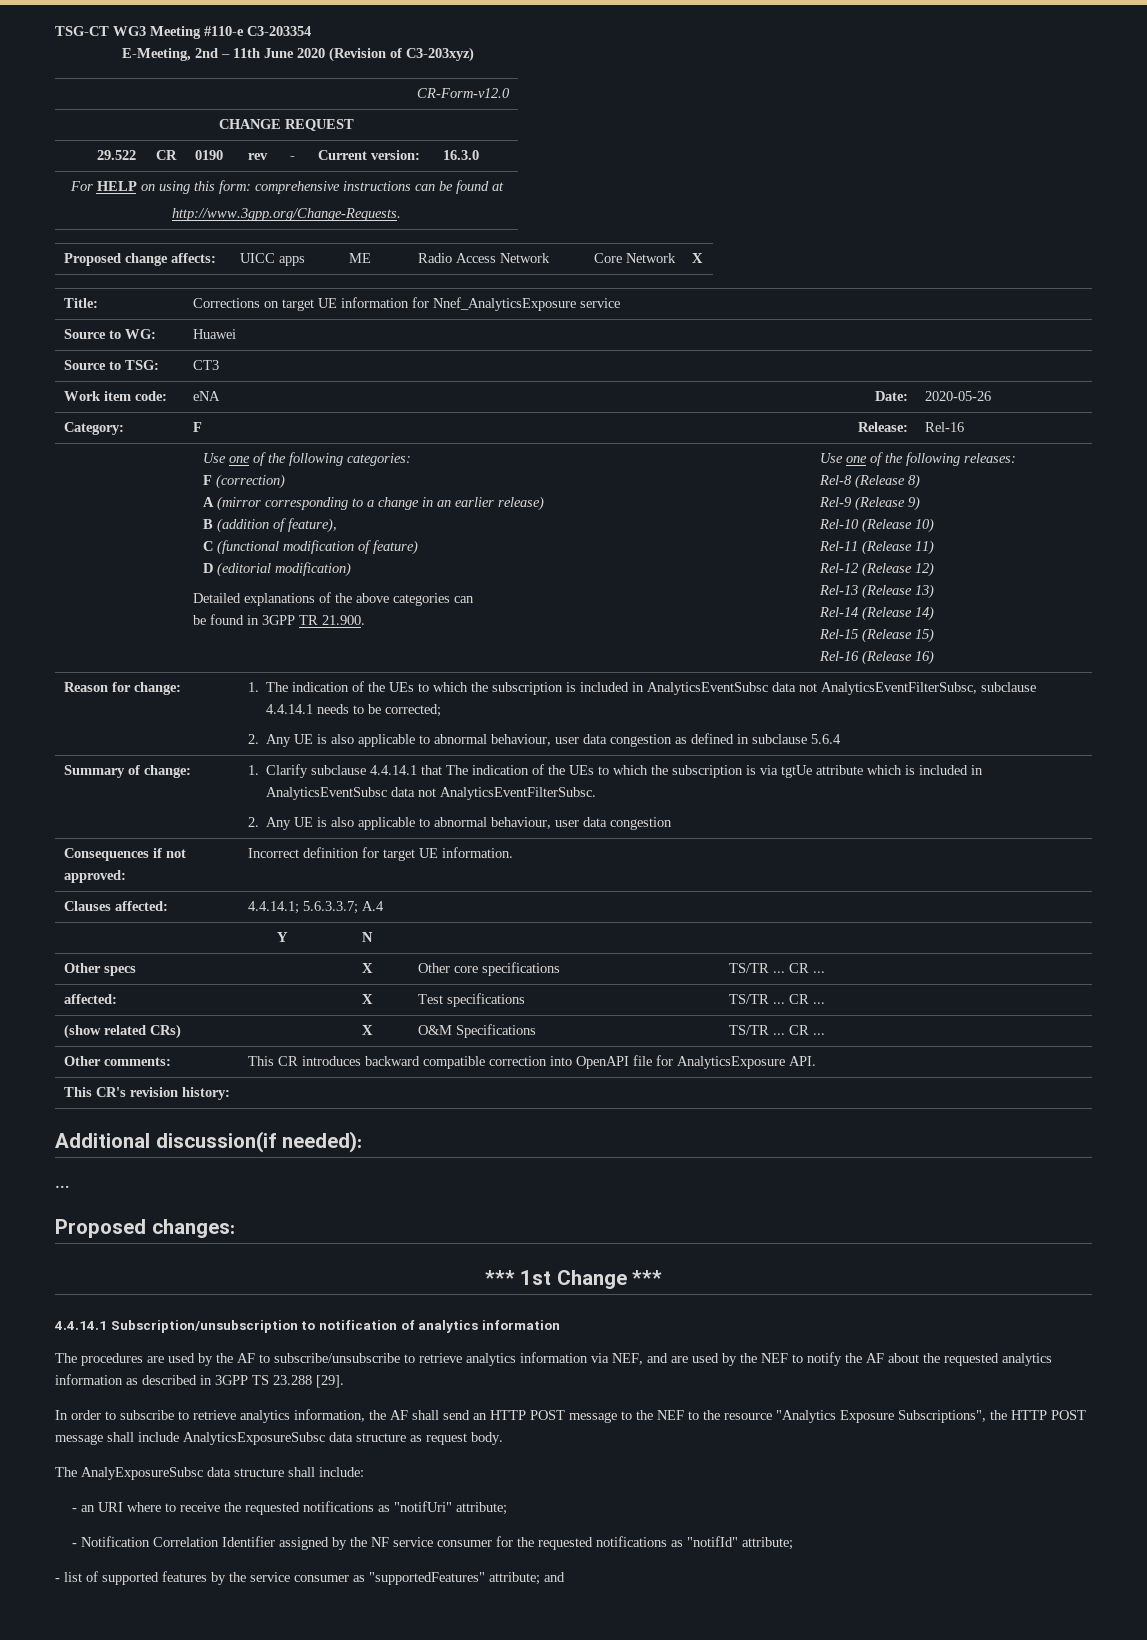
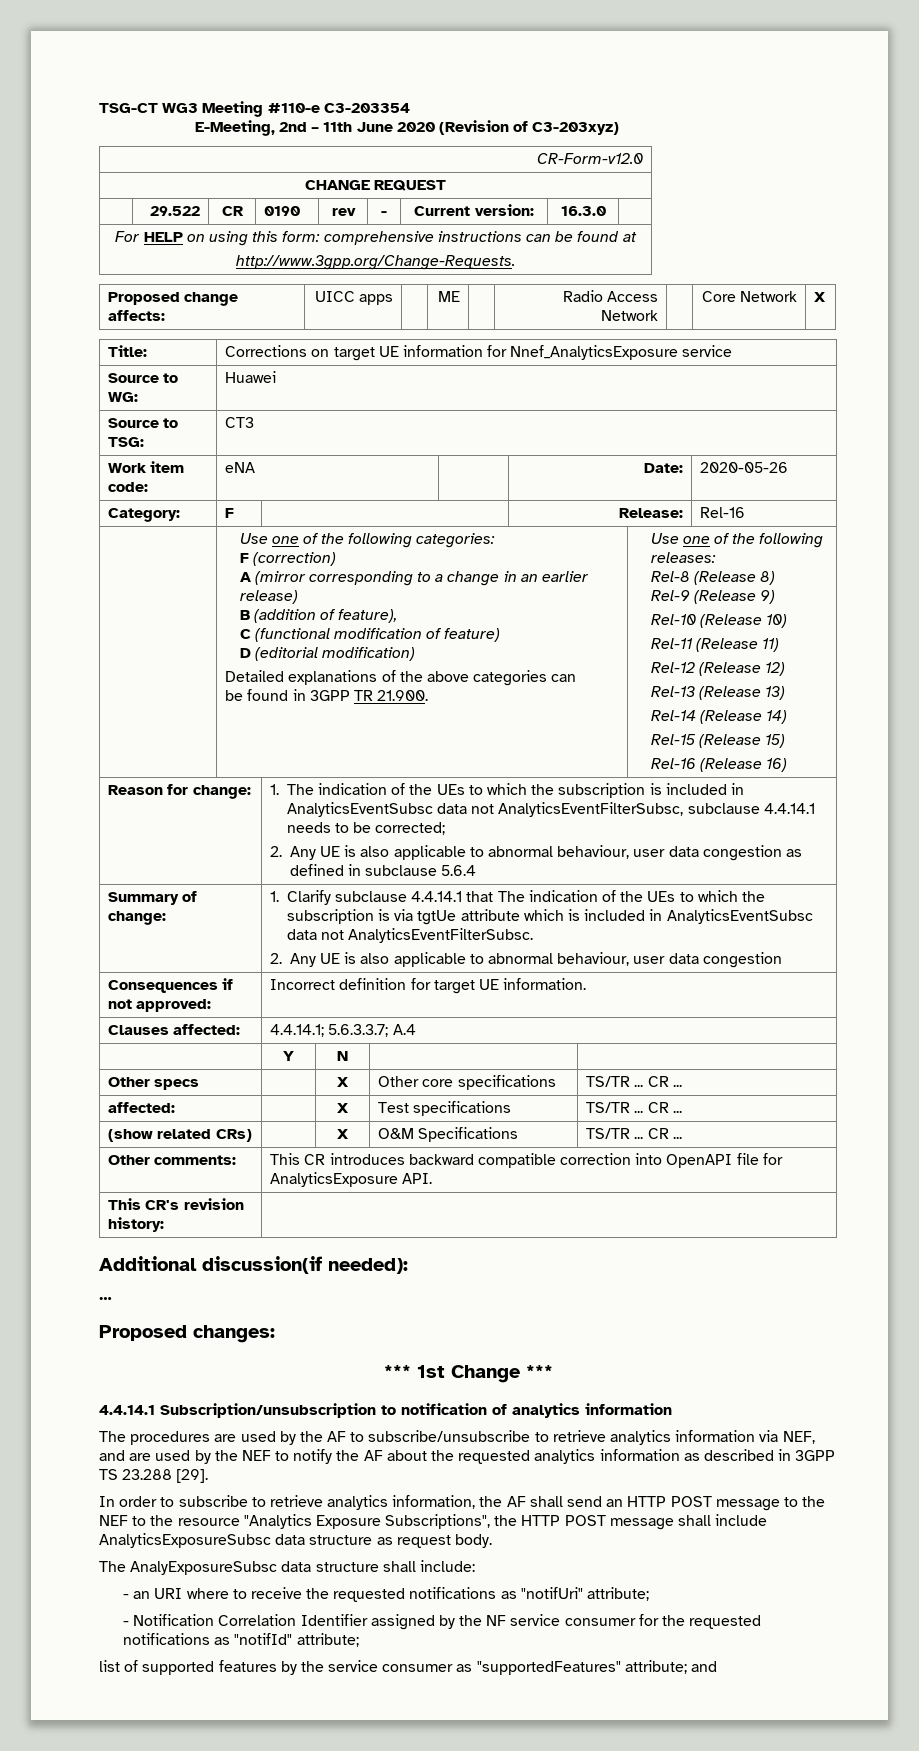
[55,1578,60,1582] - -> (359, 1640) none

